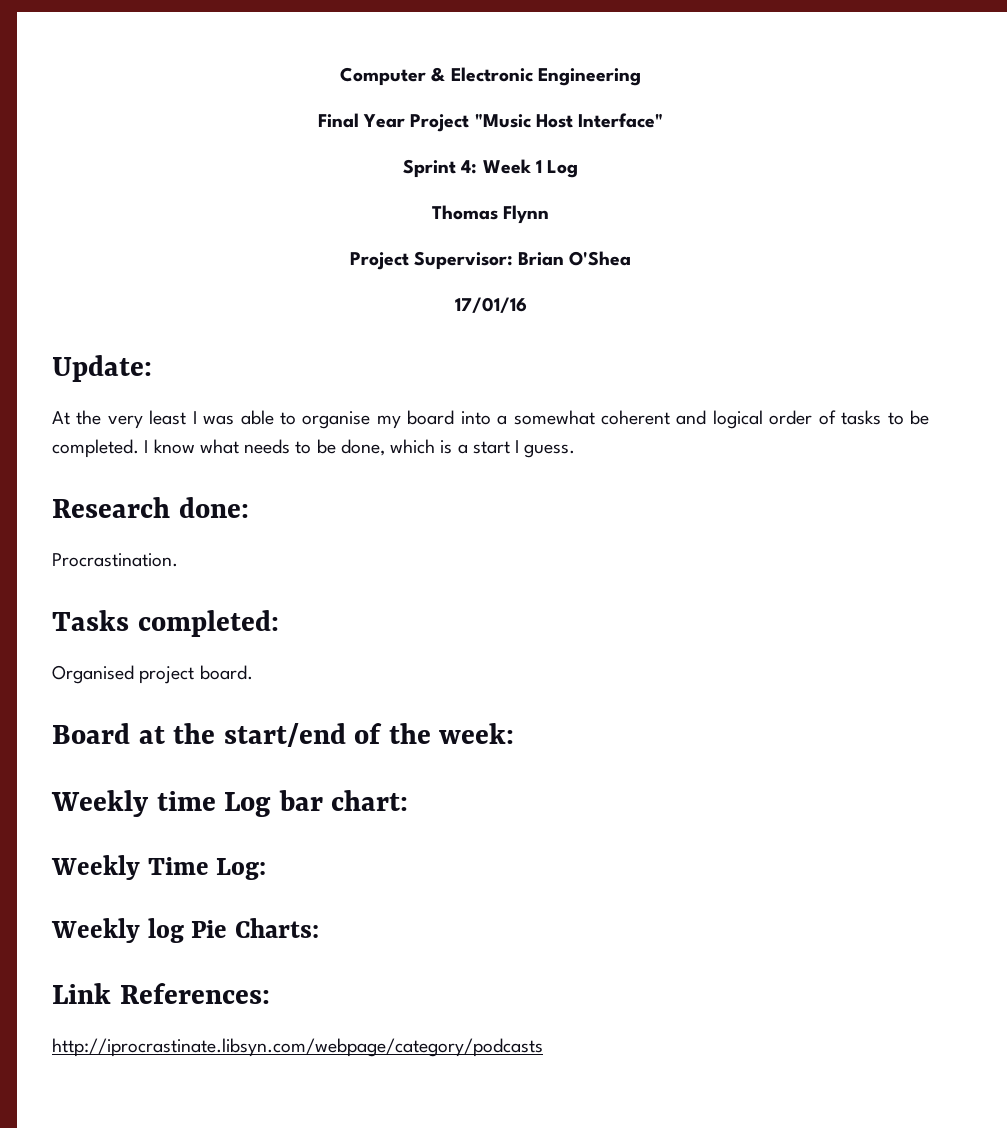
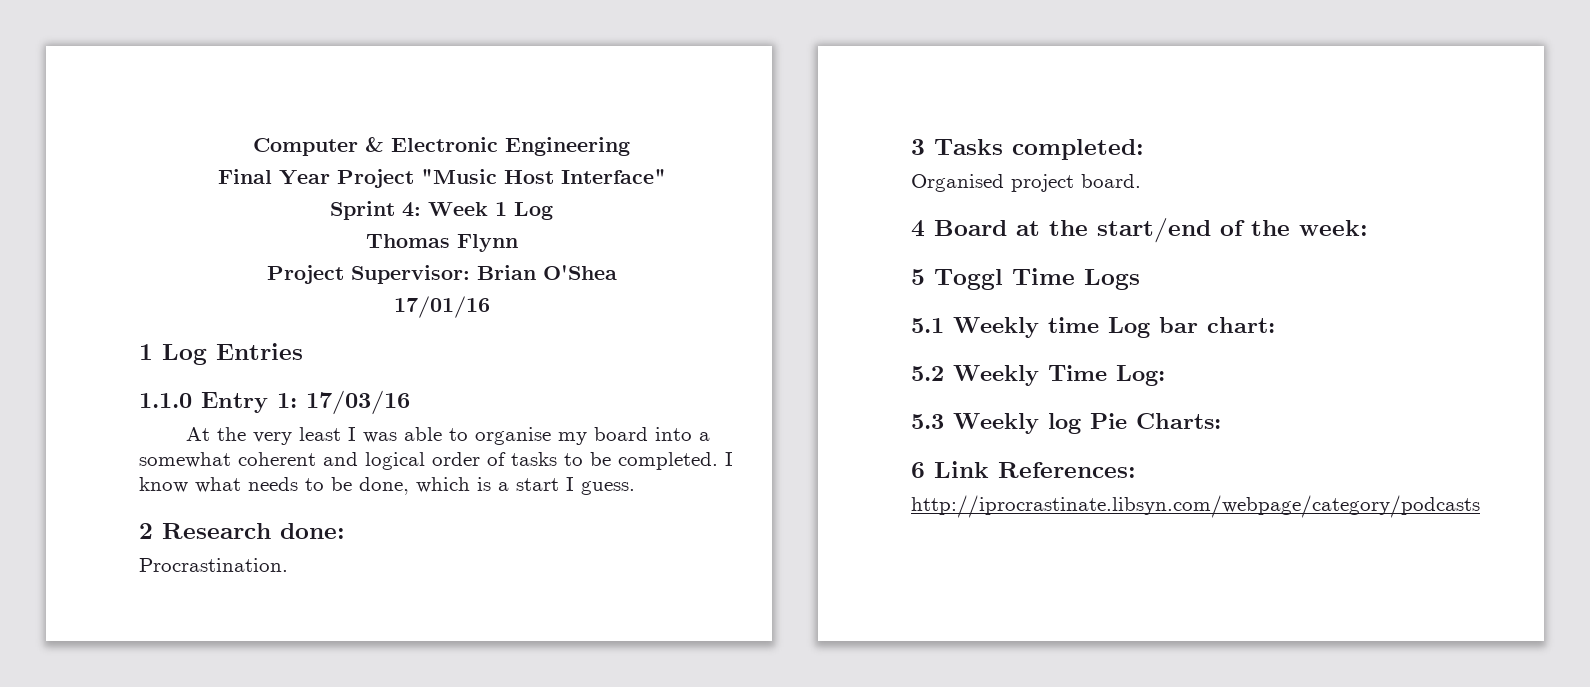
[52,355,152,382] Update: -> [139,343,303,365] [139,390,410,415] 1 Log Entries // 1.1.0 Entry 1: 17/03/16
(576, 451) none -> [139,523,153,539] 2
(178, 560) none -> [911,139,925,155] 3
(253, 672) none -> [911,220,925,237] 4
(515, 733) none -> [911,268,1140,290] [911,318,944,333] 5 Toggl Time Logs // 5.1
(409, 800) none -> [911,366,944,381] 5.2
(267, 869) none -> [911,414,944,429] 5.3
(320, 928) none -> [911,462,925,478] 6

